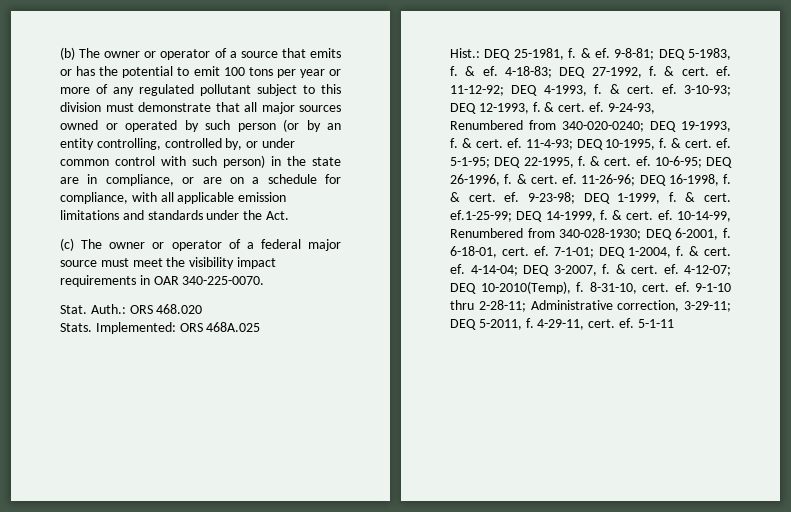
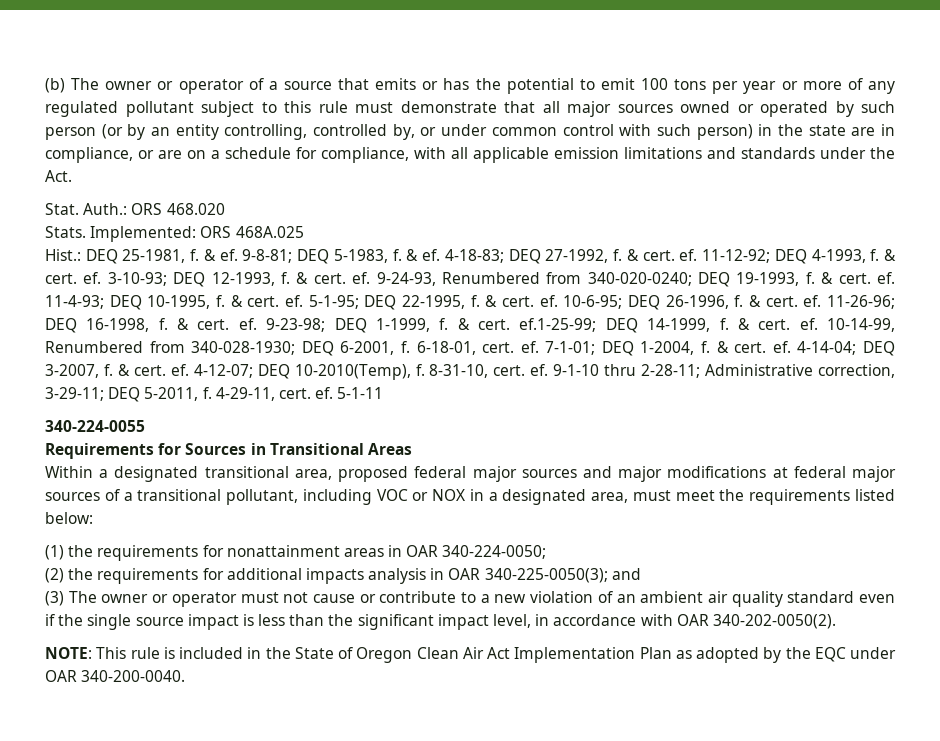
[60,102,101,112] division -> [318,101,348,113] rule
[60,238,341,251] [60,257,276,269] [60,275,265,287] // (c) The owner or operator of a federal major source must meet the visibility impact requirements in OAR 340-225-0070. -> (72, 176) none
(674, 323) none -> [45,420,145,432] [45,443,412,459] [45,466,896,482] [45,489,895,505] [45,512,93,524] [45,545,547,561] [45,568,641,584] [45,591,896,607] [45,614,836,630] [45,647,896,663] [45,670,186,682] // 340-224-0055 // Requirements for Sources in Transitional Areas // Within a designated transitional area, proposed federal major sources and major modifications at federal major sources of a transitional pollutant, including VOC or NOX in a designated area, must meet the requirements listed below: // (1) the requirements for nonattainment areas in OAR 340-224-0050; // (2) the requirements for additional impacts analysis in OAR 340-225-0050(3); and // (3) The owner or operator must not cause or contribute to a new violation of an ambient air quality standard even if the single source impact is less than the significant impact level, in accordance with OAR 340-202-0050(2). // NOTE: This rule is included in the State of Oregon Clean Air Act Implementation Plan as adopted by the EQC under OAR 340-200-0040.

